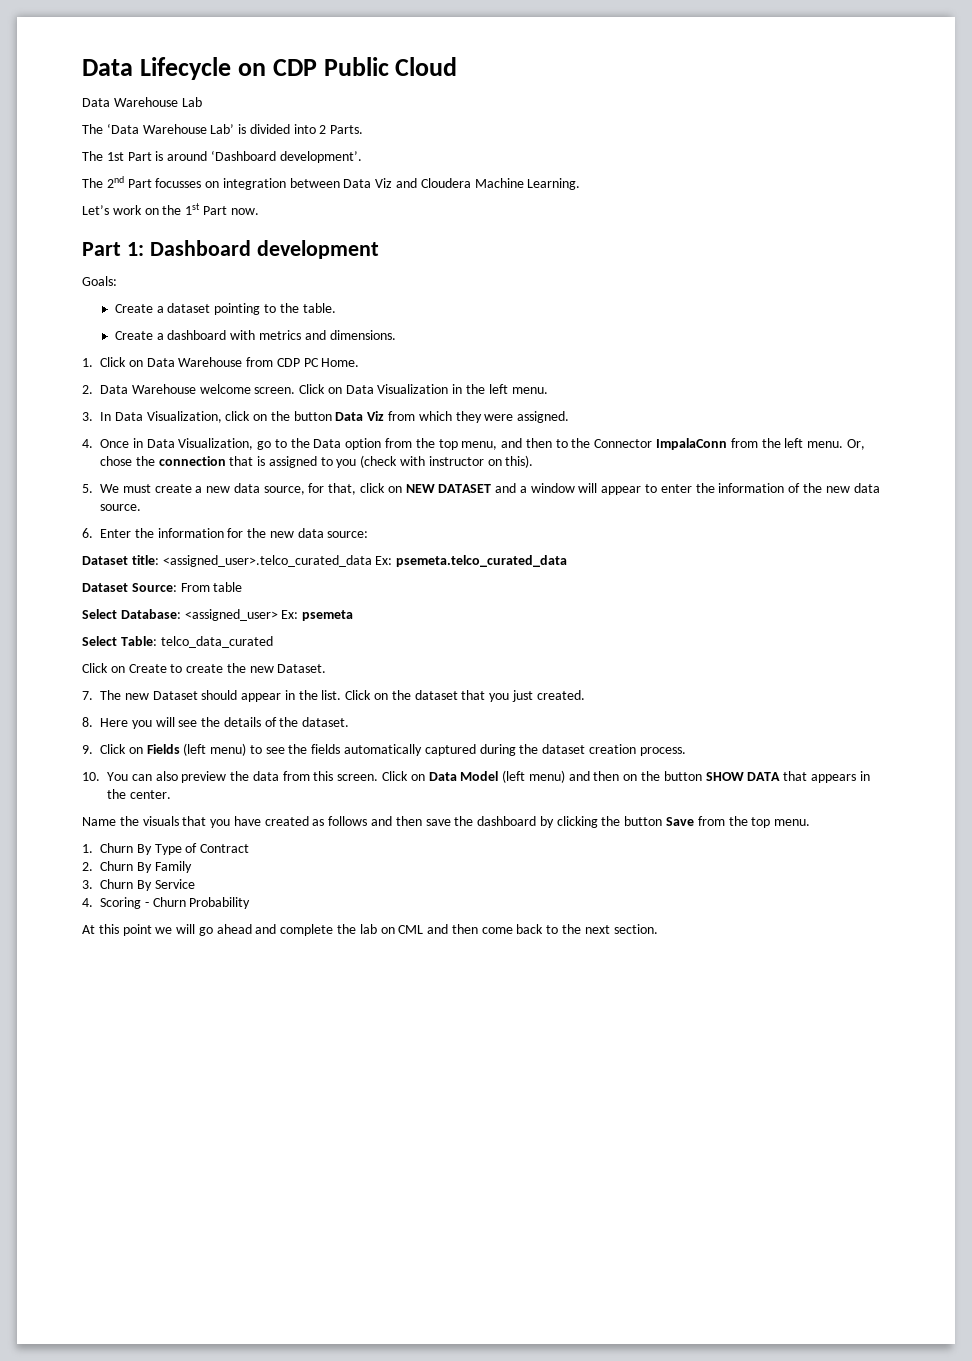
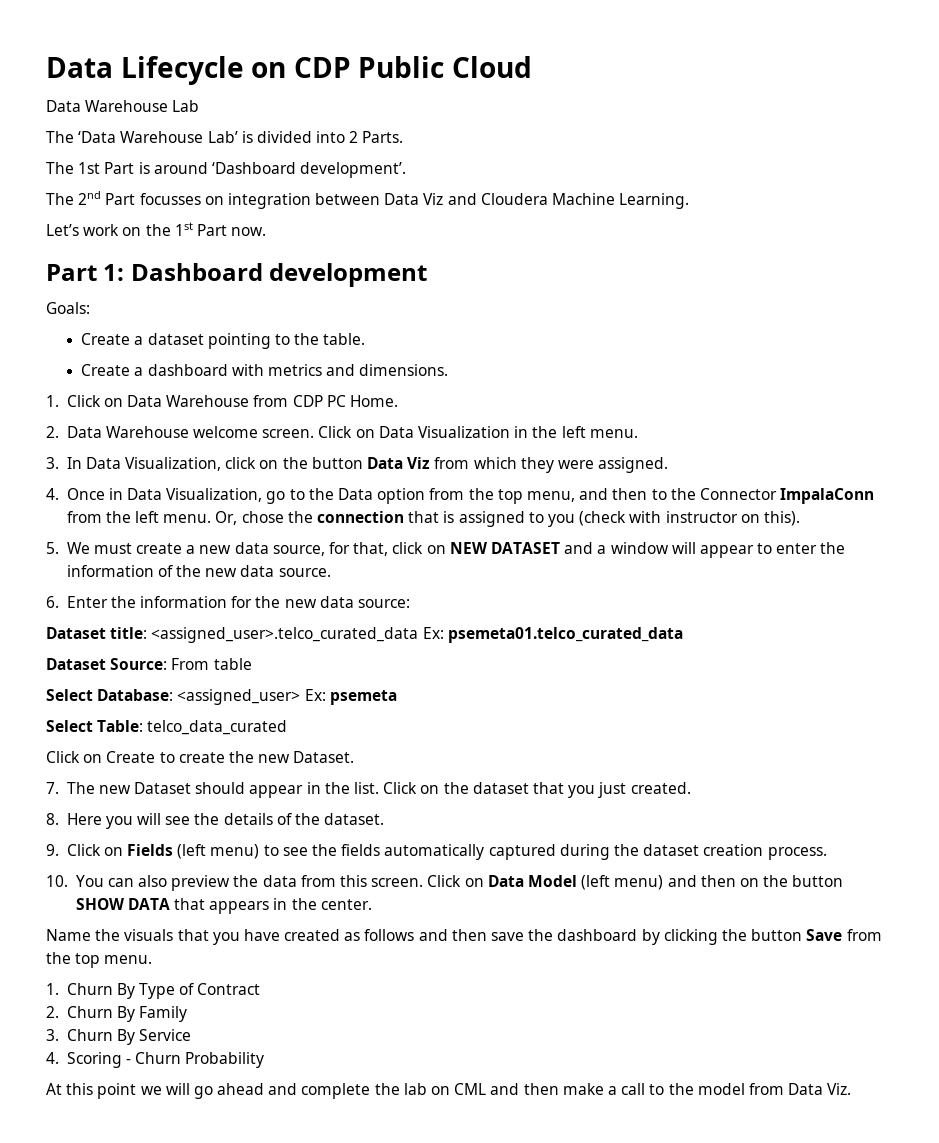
[396,555,568,567] psemeta.telco_curated_data -> [447,627,683,643] psemeta01.telco_curated_data
[481,924,658,934] come back to the next section. -> [562,1083,852,1095] make a call to the model from Data Viz.

